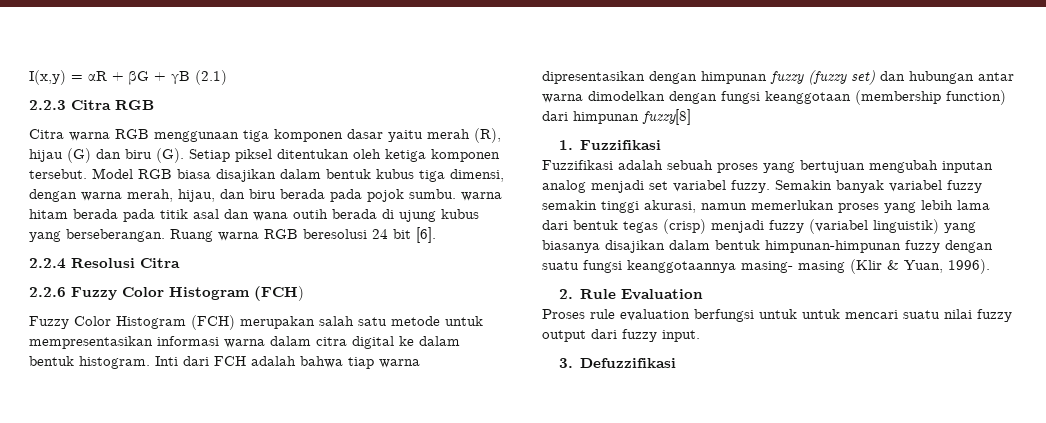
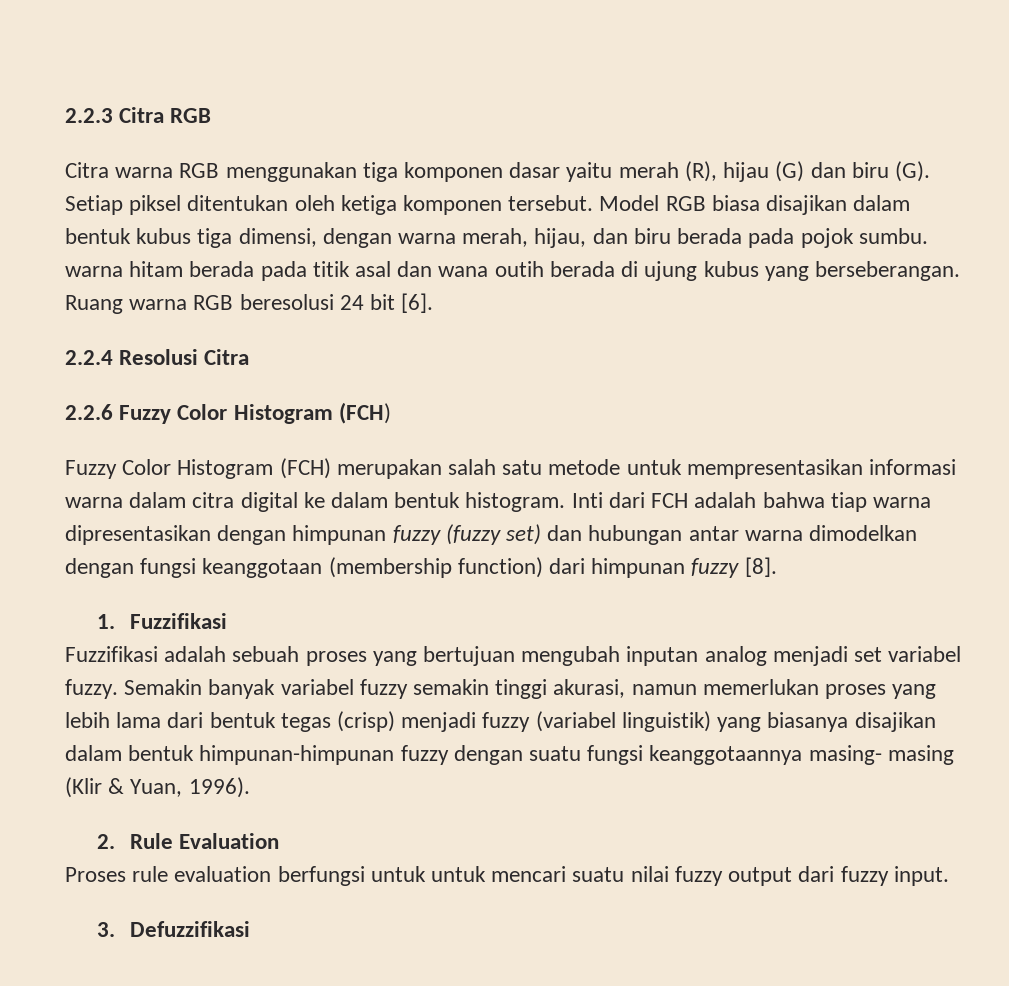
[29,70,227,85] I(x,y) = αR + βG + γB (2.1) // -> (65, 115) none
[154,131,239,142] menggunaan -> [225,162,357,182] menggunakan
[642,109,691,125] fuzzy[8] -> [691,557,777,578] fuzzy [8].

